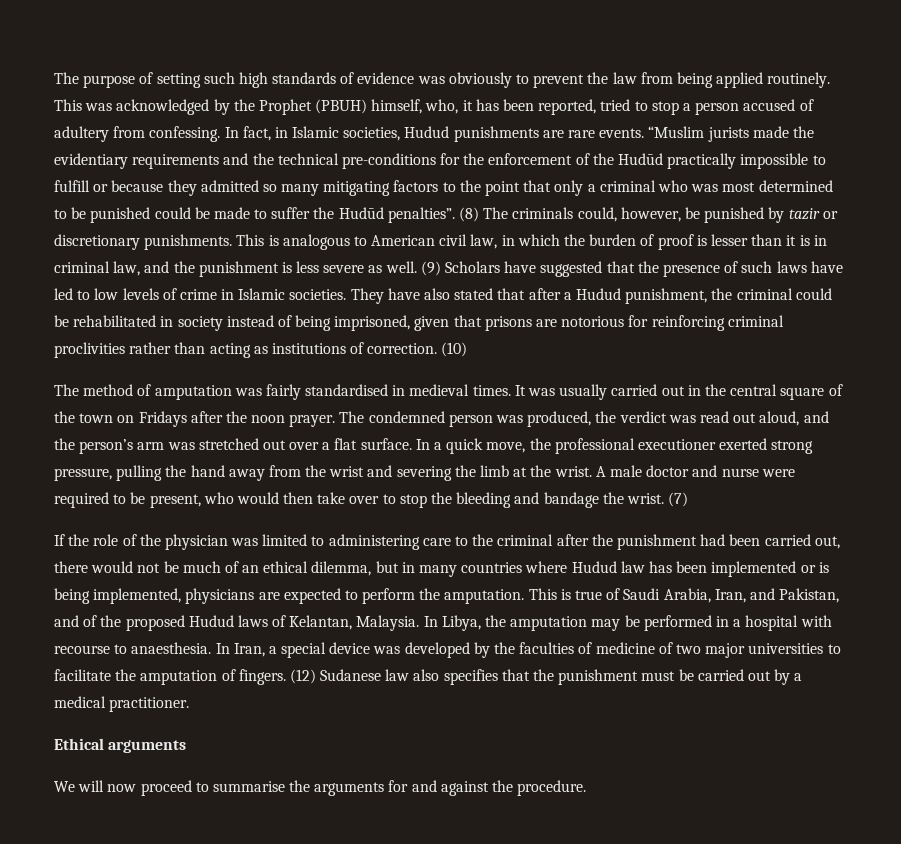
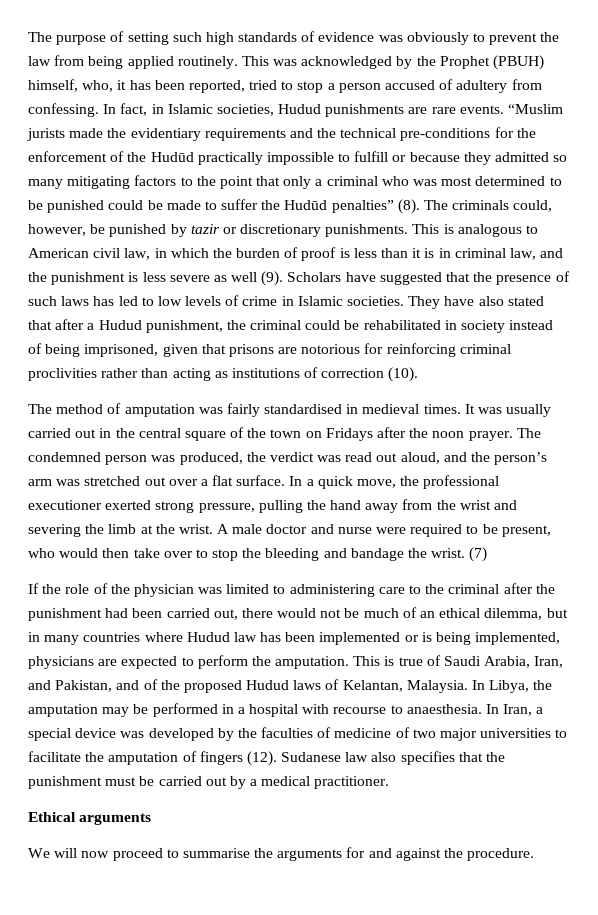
[387,207,480,223] penalties”. (8) -> [331,199,420,214] penalties” (8).
[710,234,748,246] lesser -> [353,248,377,258] less
[385,261,441,276] well. (9) -> [231,271,284,286] well (9).
[810,261,843,273] have -> [93,296,115,306] has
[367,342,468,357] correction. (10) -> [321,367,419,382] correction (10).
[238,669,316,685] fingers. (12) -> [199,751,277,766] fingers (12).

